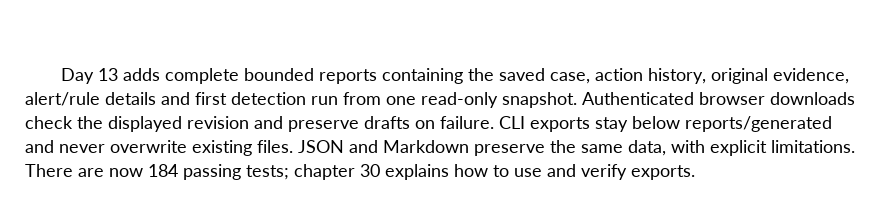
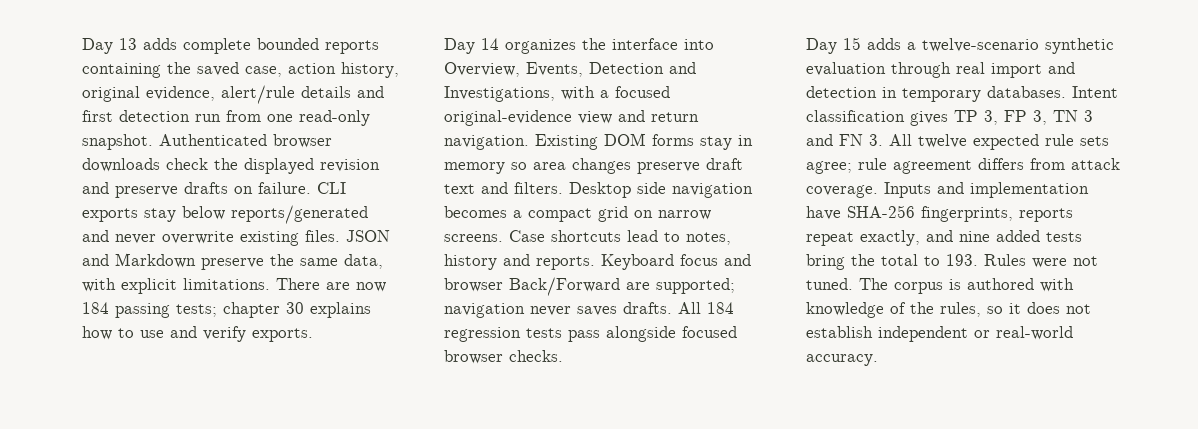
(695, 172) none -> [444,38,714,54] [444,62,696,77] [444,86,670,102] [444,110,699,126] [444,133,753,150] [444,158,743,174] [444,182,753,198] [444,206,711,222] [444,230,731,245] [444,254,751,270] [444,277,735,296] [444,302,734,318] [444,326,737,342] [444,350,563,364] [806,37,1114,54] [806,62,1075,78] [806,86,1118,102] [806,110,1093,126] [806,134,1109,150] [806,158,1120,174] [806,182,1089,198] [806,205,1073,222] [806,230,1082,246] [806,254,1098,270] [806,278,1074,294] [806,302,1091,318] [806,326,1073,342] [806,354,878,366] // Day 14 organizes the interface into Overview, Events, Detection and Investigations, with a focused original-evidence view and return navigation. Existing DOM forms stay in memory so area changes preserve draft text and filters. Desktop side navigation becomes a compact grid on narrow screens. Case shortcuts lead to notes, history and reports. Keyboard focus and browser Back/Forward are supported; navigation never saves drafts. All 184 regression tests pass alongside focused browser checks. // Day 15 adds a twelve-scenario synthetic evaluation through real import and detection in temporary databases. Intent classification gives TP 3, FP 3, TN 3 and FN 3. All twelve expected rule sets agree; rule agreement differs from attack coverage. Inputs and implementation have SHA-256 fingerprints, reports repeat exactly, and nine added tests bring the total to 193. Rules were not tuned. The corpus is authored with knowledge of the rules, so it does not establish independent or real-world accuracy.

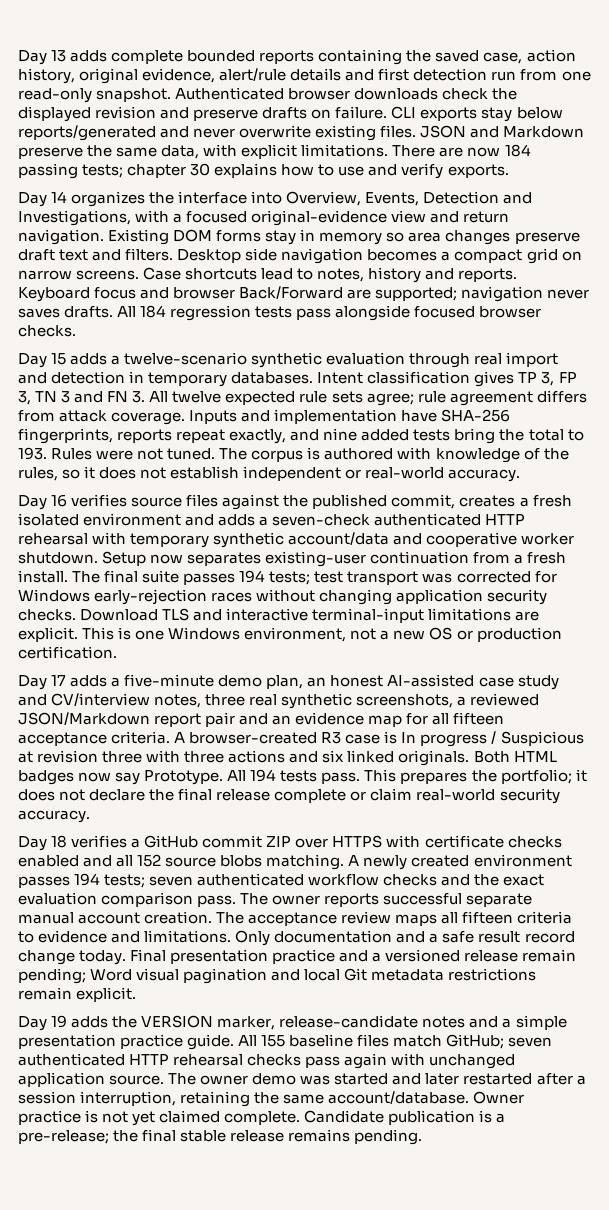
(878, 360) none -> [18,494,572,510] [18,513,526,526] [18,532,575,548] [18,551,567,567] [18,570,557,585] [18,589,548,605] [18,608,540,623] [18,627,562,642] [18,646,117,659] [18,674,559,690] [18,693,540,709] [18,712,505,727] [18,731,584,747] [18,750,557,766] [18,769,587,785] [18,788,560,804] [18,810,90,823] [18,835,562,851] [18,854,572,870] [18,873,545,888] [18,892,533,907] [18,911,573,926] [18,930,575,946] [18,949,577,965] [18,968,537,984] [18,987,137,1002] [18,1015,567,1031] [18,1034,553,1050] [18,1053,516,1069] [18,1072,586,1087] [18,1091,525,1107] [18,1110,506,1126] [18,1129,423,1145] // Day 16 verifies source files against the published commit, creates a fresh isolated environment and adds a seven-check authenticated HTTP rehearsal with temporary synthetic account/data and cooperative worker shutdown. Setup now separates existing-user continuation from a fresh install. The final suite passes 194 tests; test transport was corrected for Windows early-rejection races without changing application security checks. Download TLS and interactive terminal-input limitations are explicit. This is one Windows environment, not a new OS or production certification. // Day 17 adds a five-minute demo plan, an honest AI-assisted case study and CV/interview notes, three real synthetic screenshots, a reviewed JSON/Markdown report pair and an evidence map for all fifteen acceptance criteria. A browser-created R3 case is In progress / Suspicious at revision three with three actions and six linked originals. Both HTML badges now say Prototype. All 194 tests pass. This prepares the portfolio; it does not declare the final release complete or claim real-world security accuracy. // Day 18 verifies a GitHub commit ZIP over HTTPS with certificate checks enabled and all 152 source blobs matching. A newly created environment passes 194 tests; seven authenticated workflow checks and the exact evaluation comparison pass. The owner reports successful separate manual account creation. The acceptance review maps all fifteen criteria to evidence and limitations. Only documentation and a safe result record change today. Final presentation practice and a versioned release remain pending; Word visual pagination and local Git metadata restrictions remain explicit. // Day 19 adds the VERSION marker, release-candidate notes and a simple presentation practice guide. All 155 baseline files match GitHub; seven authenticated HTTP rehearsal checks pass again with unchanged application source. The owner demo was started and later restarted after a session interruption, retaining the same account/database. Owner practice is not yet claimed complete. Candidate publication is a pre-release; the final stable release remains pending.

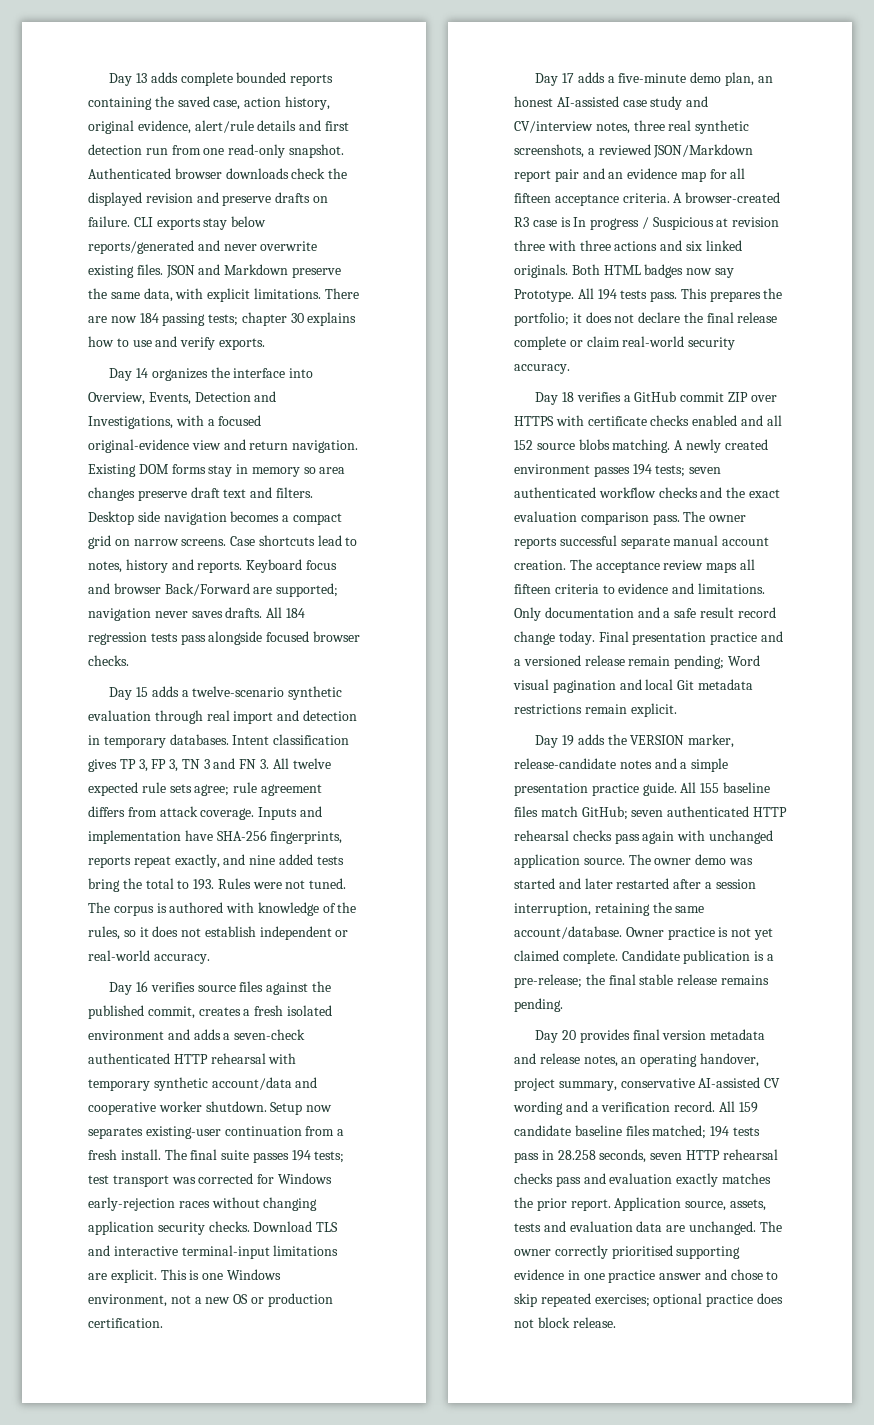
(423, 1137) none -> [535,1029,766,1043] [514,1053,759,1067] [514,1077,781,1091] [513,1101,758,1115] [514,1125,760,1139] [514,1149,778,1163] [514,1173,771,1187] [514,1197,766,1211] [514,1221,782,1235] [514,1245,741,1259] [514,1269,779,1283] [514,1293,783,1307] [514,1317,616,1328] // Day 20 provides final version metadata and release notes, an operating handover, project summary, conservative AI-assisted CV wording and a verification record. All 159 candidate baseline files matched; 194 tests pass in 28.258 seconds, seven HTTP rehearsal checks pass and evaluation exactly matches the prior report. Application source, assets, tests and evaluation data are unchanged. The owner correctly prioritised supporting evidence in one practice answer and chose to skip repeated exercises; optional practice does not block release.

